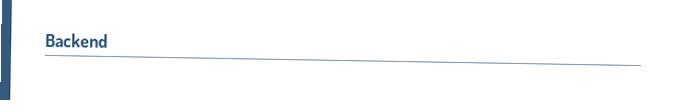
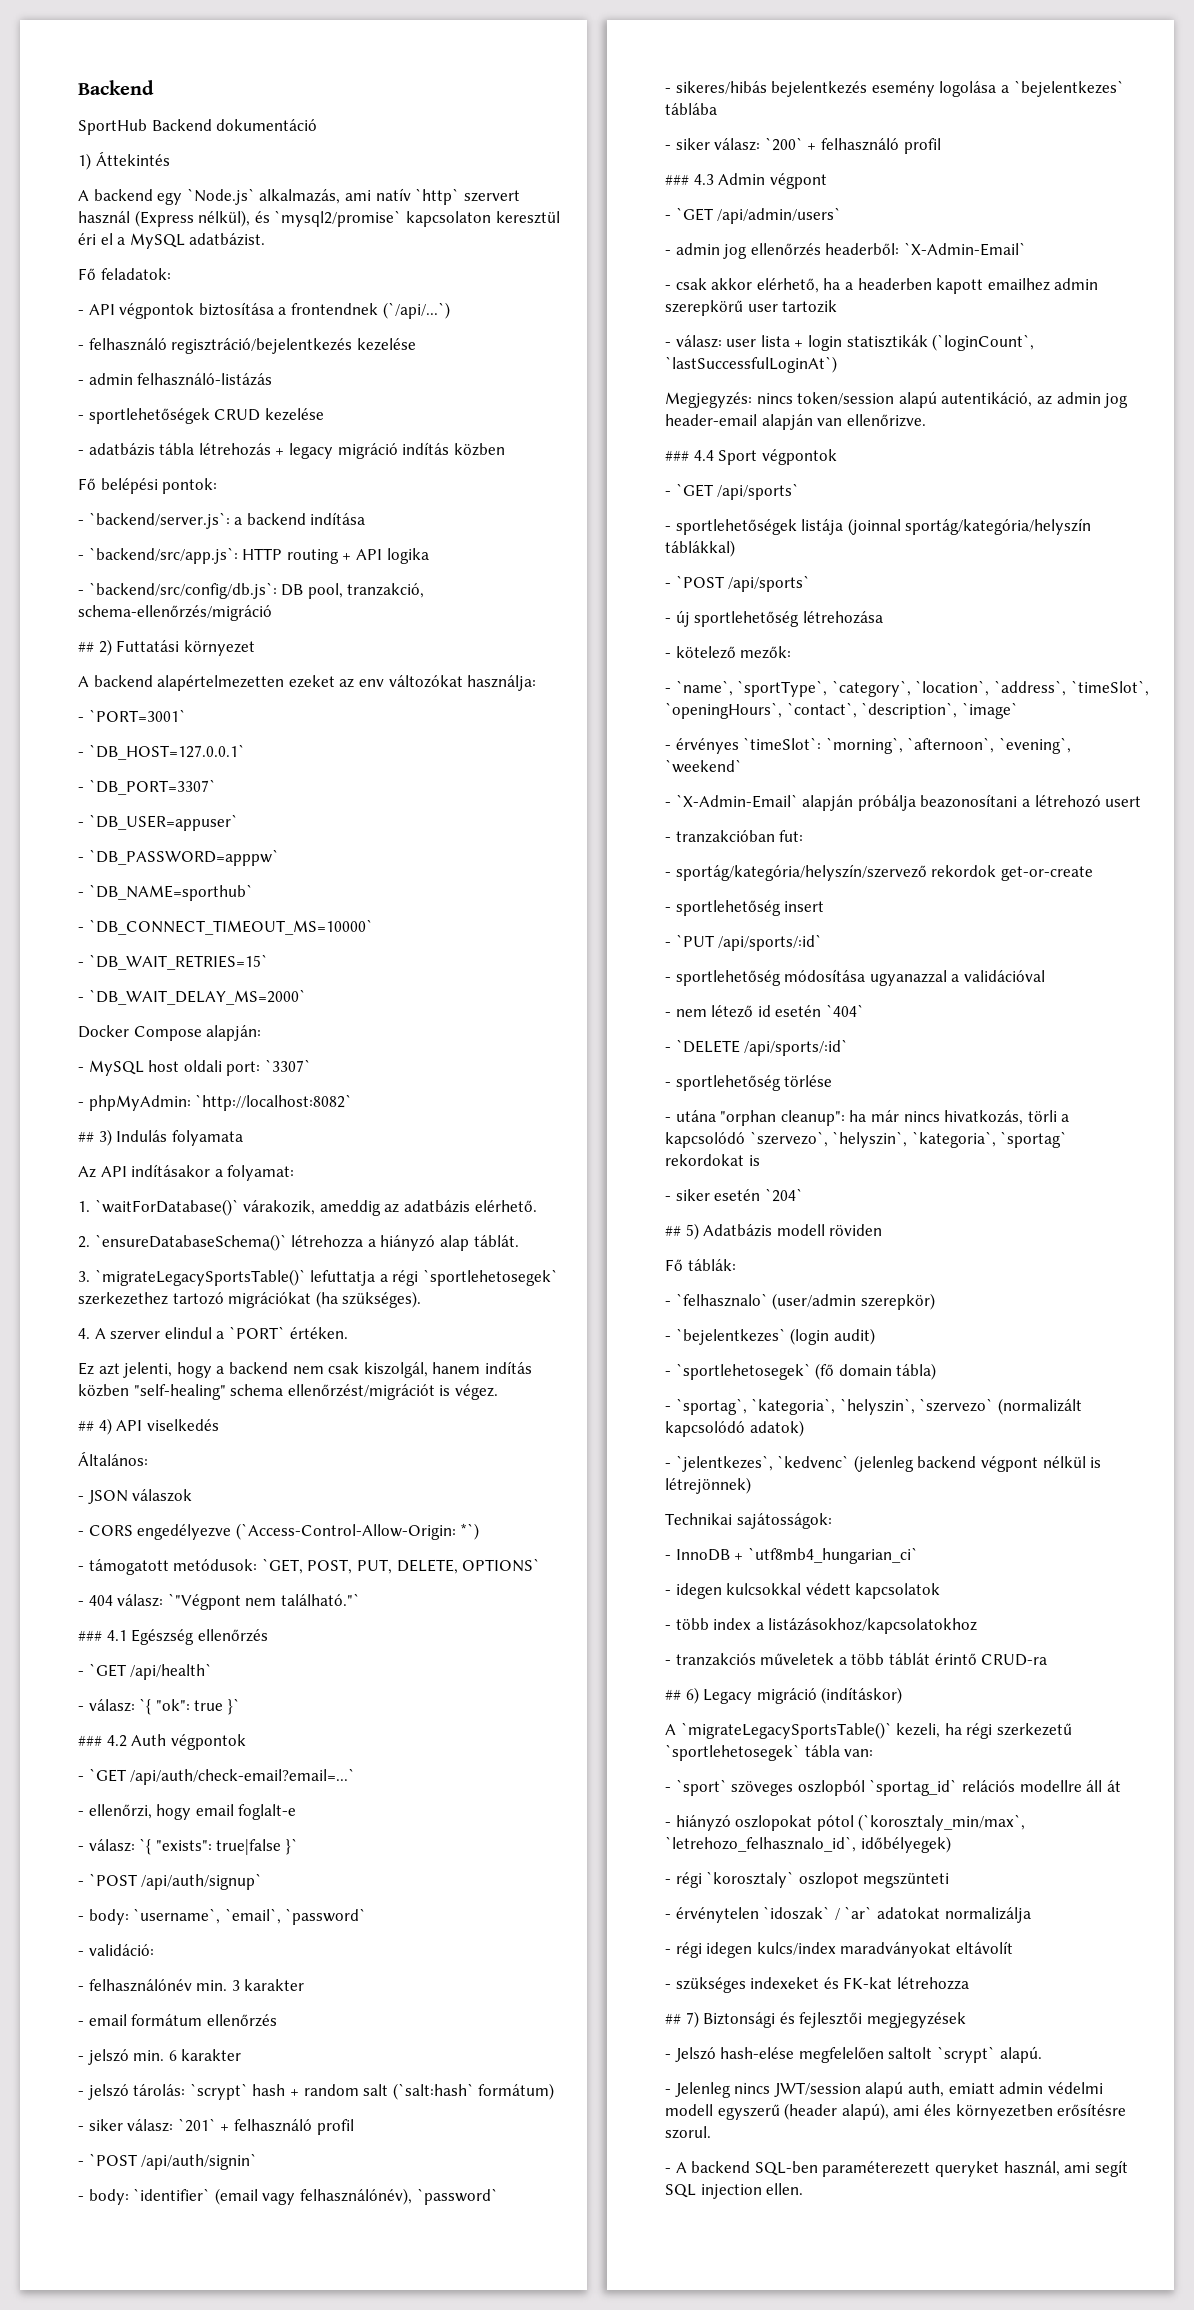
[45,32,108,48] Backend -> [78,80,154,95] [78,119,318,135] [78,151,170,170] [78,188,520,205] [78,210,560,227] [78,233,266,249] [78,268,171,280] [78,302,450,319] [78,338,416,354] [78,373,273,386] [78,408,324,424] [78,442,505,459] [78,478,218,494] [78,512,366,529] [78,547,429,564] [78,582,425,599] [78,605,272,621] [78,639,255,656] [78,675,537,691] [78,709,186,722] [78,744,245,760] [78,779,216,795] [78,814,238,831] [78,849,279,866] [78,884,253,901] [78,919,373,935] [78,954,268,970] [78,989,306,1005] [78,1025,262,1041] [78,1059,311,1076] [78,1094,353,1111] [78,1129,243,1146] [78,1164,295,1181] [78,1199,537,1216] [78,1234,519,1251] [78,1269,558,1286] [78,1291,422,1308] [78,1326,348,1340] [78,1361,532,1378] [78,1384,498,1400] [78,1418,219,1435] [78,1451,148,1466] [78,1489,193,1504] [78,1523,480,1540] [78,1558,541,1575] [78,1593,360,1610] [78,1629,268,1645] [78,1663,213,1680] [78,1698,240,1715] [78,1734,246,1750] [78,1768,356,1785] [78,1804,297,1820] [78,1838,298,1855] [78,1873,263,1890] [78,1908,367,1925] [78,1944,154,1956] [78,1979,305,1992] [78,2014,277,2027] [78,2049,242,2065] [78,2083,555,2100] [78,2118,354,2135] [78,2153,258,2170] [78,2188,498,2205] [665,80,1124,97] [665,103,717,115] [665,137,941,154] [665,173,827,189] [665,207,842,224] [665,242,1026,259] [665,278,1099,294] [665,300,838,316] [665,334,1035,351] [665,356,837,373] [665,391,1129,408] [665,414,926,430] [665,449,837,465] [665,483,800,500] [665,518,1092,535] [665,540,735,557] [665,575,811,592] [665,610,883,627] [665,646,792,659] [665,680,1149,697] [665,702,1018,719] [665,737,1071,754] [665,759,742,773] [665,794,1142,811] [665,830,804,843] [665,864,1093,881] [665,900,825,916] [665,934,823,951] [665,969,1045,986] [665,1004,864,1018] [665,1039,849,1056] [665,1075,833,1091] [665,1110,1070,1126] [665,1131,1068,1148] [665,1154,760,1166] [665,1188,803,1202] [665,1223,883,1240] [665,1259,736,1271] [665,1293,935,1310] [665,1328,875,1345] [665,1363,937,1380] [665,1398,1082,1415] [665,1420,804,1437] [665,1455,1102,1472] [665,1477,751,1494] [665,1513,832,1529] [665,1547,918,1564] [665,1583,941,1599] [665,1618,978,1634] [665,1653,1048,1666] [665,1687,903,1704] [665,1722,1072,1739] [665,1744,874,1761] [665,1779,1121,1796] [665,1814,1026,1831] [665,1836,951,1853] [665,1871,950,1888] [665,1906,1031,1923] [665,1941,1013,1958] [665,1977,969,1993] [665,2011,966,2028] [665,2046,1042,2063] [665,2081,1103,2098] [665,2103,1127,2120] [665,2126,711,2139] [665,2160,1128,2177] [665,2183,804,2199] Backend // SportHub Backend dokumentáció // 1) Áttekintés // A backend egy `Node.js` alkalmazás, ami natív `http` szervert használ (Express nélkül), és `mysql2/promise` kapcsolaton keresztül éri el a MySQL adatbázist. // Fő feladatok: // - API végpontok biztosítása a frontendnek (`/api/...`) // - felhasználó regisztráció/bejelentkezés kezelése // - admin felhasználó-listázás // - sportlehetőségek CRUD kezelése // - adatbázis tábla létrehozás + legacy migráció indítás közben // Fő belépési pontok: // - `backend/server.js`: a backend indítása // - `backend/src/app.js`: HTTP routing + API logika // - `backend/src/config/db.js`: DB pool, tranzakció, schema-ellenőrzés/migráció // ## 2) Futtatási környezet // A backend alapértelmezetten ezeket az env változókat használja: // - `PORT=3001` // - `DB_HOST=127.0.0.1` // - `DB_PORT=3307` // - `DB_USER=appuser` // - `DB_PASSWORD=apppw` // - `DB_NAME=sporthub` // - `DB_CONNECT_TIMEOUT_MS=10000` // - `DB_WAIT_RETRIES=15` // - `DB_WAIT_DELAY_MS=2000` // Docker Compose alapján: // - MySQL host oldali port: `3307` // - phpMyAdmin: `http://localhost:8082` // ## 3) Indulás folyamata // Az API indításakor a folyamat: // 1. `waitForDatabase()` várakozik, ameddig az adatbázis elérhető. // 2. `ensureDatabaseSchema()` létrehozza a hiányzó alap táblát. // 3. `migrateLegacySportsTable()` lefuttatja a régi `sportlehetosegek` szerkezethez tartozó migrációkat (ha szükséges). // 4. A szerver elindul a `PORT` értéken. // Ez azt jelenti, hogy a backend nem csak kiszolgál, hanem indítás közben "self-healing" schema ellenőrzést/migrációt is végez. // ## 4) API viselkedés // Általános: // - JSON válaszok // - CORS engedélyezve (`Access-Control-Allow-Origin: *`) // - támogatott metódusok: `GET, POST, PUT, DELETE, OPTIONS` // - 404 válasz: `"Végpont nem található."` // ### 4.1 Egészség ellenőrzés // - `GET /api/health` // - válasz: `{ "ok": true }` // ### 4.2 Auth végpontok // - `GET /api/auth/check-email?email=...` // - ellenőrzi, hogy email foglalt-e // - válasz: `{ "exists": true|false }` // - `POST /api/auth/signup` // - body: `username`, `email`, `password` // - validáció: // - felhasználónév min. 3 karakter // - email formátum ellenőrzés // - jelszó min. 6 karakter // - jelszó tárolás: `scrypt` hash + random salt (`salt:hash` formátum) // - siker válasz: `201` + felhasználó profil // - `POST /api/auth/signin` // - body: `identifier` (email vagy felhasználónév), `password` // - sikeres/hibás bejelentkezés esemény logolása a `bejelentkezes` táblába // - siker válasz: `200` + felhasználó profil // ### 4.3 Admin végpont // - `GET /api/admin/users` // - admin jog ellenőrzés headerből: `X-Admin-Email` // - csak akkor elérhető, ha a headerben kapott emailhez admin szerepkörű user tartozik // - válasz: user lista + login statisztikák (`loginCount`, `lastSuccessfulLoginAt`) // Megjegyzés: nincs token/session alapú autentikáció, az admin jog header-email alapján van ellenőrizve. // ### 4.4 Sport végpontok // - `GET /api/sports` // - sportlehetőségek listája (joinnal sportág/kategória/helyszín táblákkal) // - `POST /api/sports` // - új sportlehetőség létrehozása // - kötelező mezők: // - `name`, `sportType`, `category`, `location`, `address`, `timeSlot`, `openingHours`, `contact`, `description`, `image` // - érvényes `timeSlot`: `morning`, `afternoon`, `evening`, `weekend` // - `X-Admin-Email` alapján próbálja beazonosítani a létrehozó usert // - tranzakcióban fut: // - sportág/kategória/helyszín/szervező rekordok get-or-create // - sportlehetőség insert // - `PUT /api/sports/:id` // - sportlehetőség módosítása ugyanazzal a validációval // - nem létező id esetén `404` // - `DELETE /api/sports/:id` // - sportlehetőség törlése // - utána "orphan cleanup": ha már nincs hivatkozás, törli a kapcsolódó `szervezo`, `helyszin`, `kategoria`, `sportag` rekordokat is // - siker esetén `204` // ## 5) Adatbázis modell röviden // Fő táblák: // - `felhasznalo` (user/admin szerepkör) // - `bejelentkezes` (login audit) // - `sportlehetosegek` (fő domain tábla) // - `sportag`, `kategoria`, `helyszin`, `szervezo` (normalizált kapcsolódó adatok) // - `jelentkezes`, `kedvenc` (jelenleg backend végpont nélkül is létrejönnek) // Technikai sajátosságok: // - InnoDB + `utf8mb4_hungarian_ci` // - idegen kulcsokkal védett kapcsolatok // - több index a listázásokhoz/kapcsolatokhoz // - tranzakciós műveletek a több táblát érintő CRUD-ra // ## 6) Legacy migráció (indításkor) // A `migrateLegacySportsTable()` kezeli, ha régi szerkezetű `sportlehetosegek` tábla van: // - `sport` szöveges oszlopból `sportag_id` relációs modellre áll át // - hiányzó oszlopokat pótol (`korosztaly_min/max`, `letrehozo_felhasznalo_id`, időbélyegek) // - régi `korosztaly` oszlopot megszünteti // - érvénytelen `idoszak` / `ar` adatokat normalizálja // - régi idegen kulcs/index maradványokat eltávolít // - szükséges indexeket és FK-kat létrehozza // ## 7) Biztonsági és fejlesztői megjegyzések // - Jelszó hash-elése megfelelően saltolt `scrypt` alapú. // - Jelenleg nincs JWT/session alapú auth, emiatt admin védelmi modell egyszerű (header alapú), ami éles környezetben erősítésre szorul. // - A backend SQL-ben paraméterezett queryket használ, ami segít SQL injection ellen.

